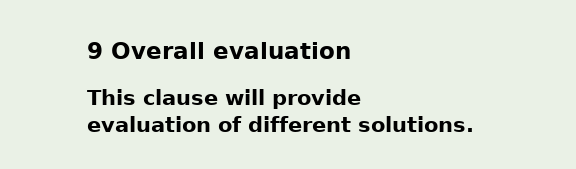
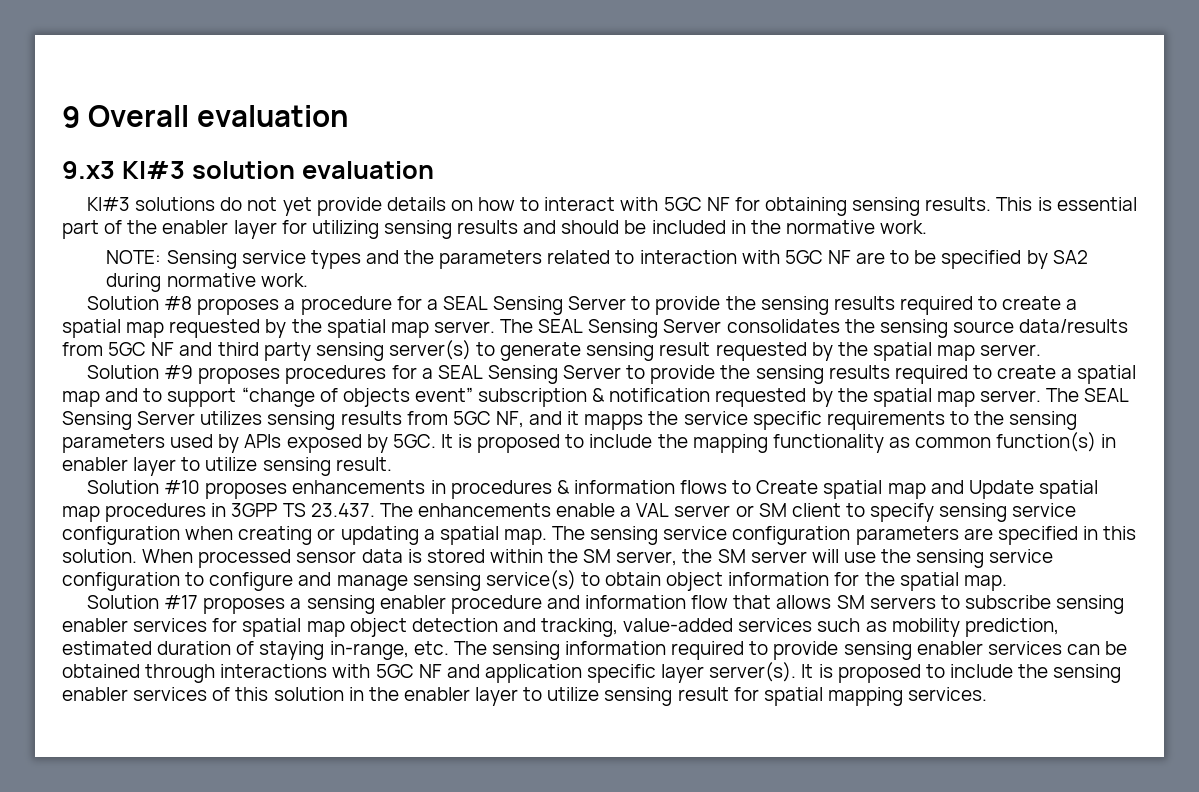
[87,89,361,109] [87,116,474,132] This clause will provide evaluation of different solutions. -> [62,161,434,179] [87,197,1137,216] [62,220,928,239] [106,250,1088,269] [106,273,308,292] [87,296,1078,315] [62,319,1129,338] [62,340,1042,361] [87,365,1137,384] [62,387,1130,407] [62,411,1078,430] [62,432,1117,453] [62,457,392,476] [87,480,1098,499] [62,503,1077,522] [62,526,1137,545] [62,549,1054,568] [62,570,1007,591] [87,595,1125,614] [62,618,1059,637] [62,641,1128,660] [62,662,1122,683] [62,687,988,706] 9.x3 KI#3 solution evaluation // KI#3 solutions do not yet provide details on how to interact with 5GC NF for obtaining sensing results. This is essential part of the enabler layer for utilizing sensing results and should be included in the normative work. // NOTE: Sensing service types and the parameters related to interaction with 5GC NF are to be specified by SA2 during normative work. // Solution #8 proposes a procedure for a SEAL Sensing Server to provide the sensing results required to create a spatial map requested by the spatial map server. The SEAL Sensing Server consolidates the sensing source data/results from 5GC NF and third party sensing server(s) to generate sensing result requested by the spatial map server. // Solution #9 proposes procedures for a SEAL Sensing Server to provide the sensing results required to create a spatial map and to support “change of objects event” subscription & notification requested by the spatial map server. The SEAL Sensing Server utilizes sensing results from 5GC NF, and it mapps the service specific requirements to the sensing parameters used by APIs exposed by 5GC. It is proposed to include the mapping functionality as common function(s) in enabler layer to utilize sensing result. // Solution #10 proposes enhancements in procedures & information flows to Create spatial map and Update spatial map procedures in 3GPP TS 23.437. The enhancements enable a VAL server or SM client to specify sensing service configuration when creating or updating a spatial map. The sensing service configuration parameters are specified in this solution. When processed sensor data is stored within the SM server, the SM server will use the sensing service configuration to configure and manage sensing service(s) to obtain object information for the spatial map. // Solution #17 proposes a sensing enabler procedure and information flow that allows SM servers to subscribe sensing enabler services for spatial map object detection and tracking, value-added services such as mobility prediction, estimated duration of staying in-range, etc. The sensing information required to provide sensing enabler services can be obtained through interactions with 5GC NF and application specific layer server(s). It is proposed to include the sensing enabler services of this solution in the enabler layer to utilize sensing result for spatial mapping services.

